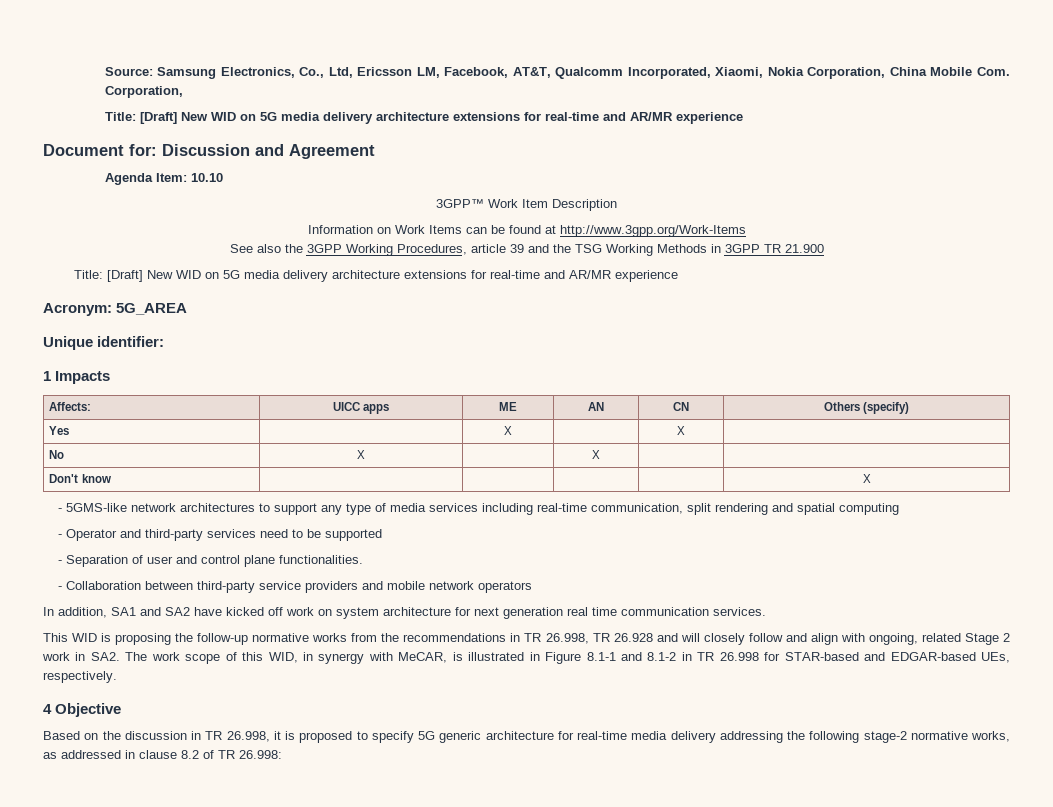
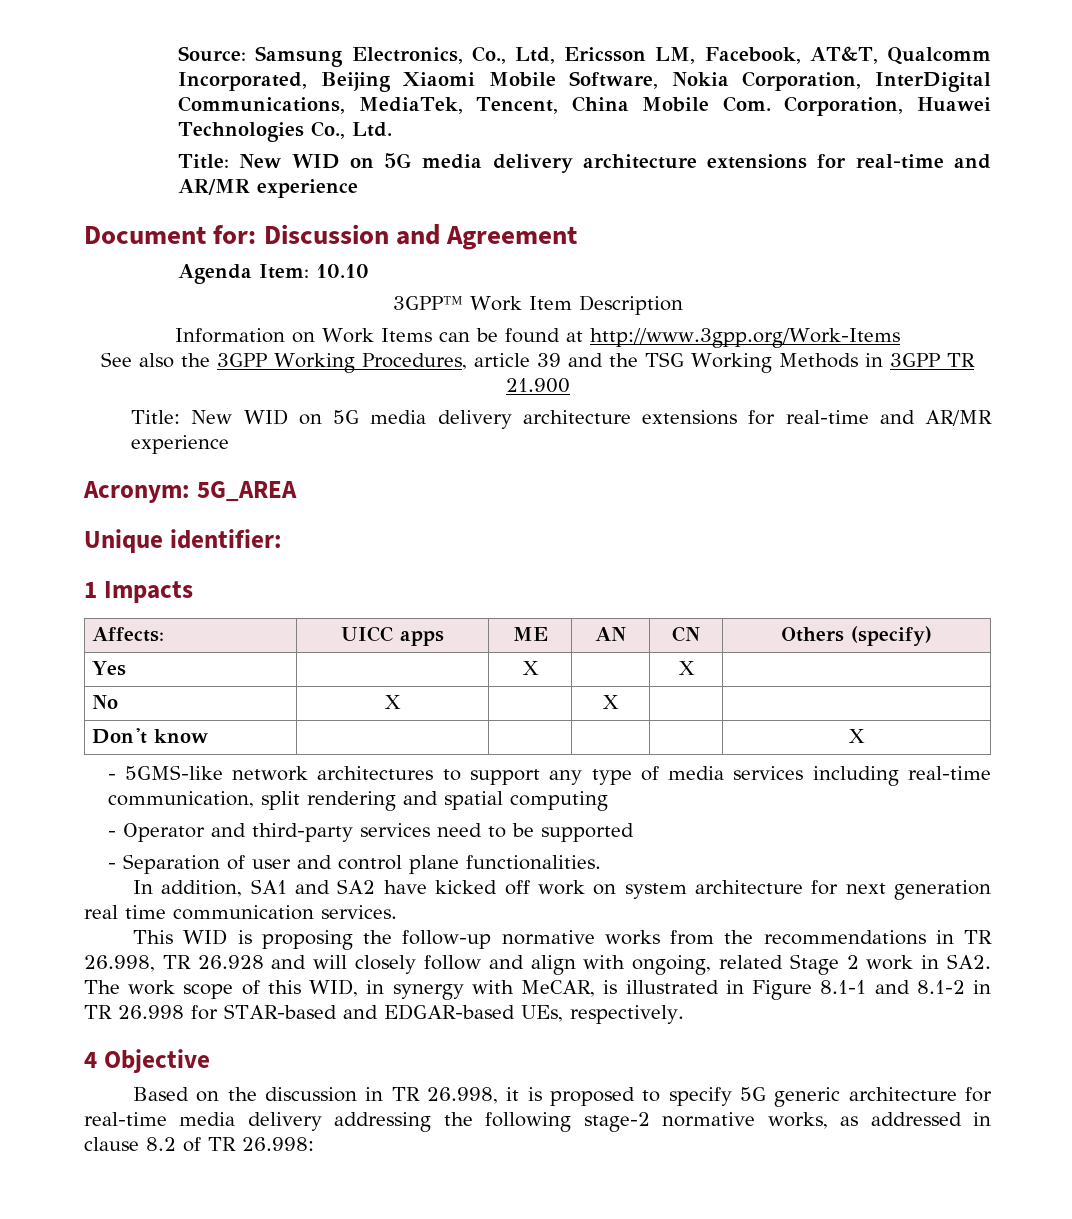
[715,67,886,79] Xiaomi, Nokia Corporation, -> [320,71,991,92] [178,96,559,114] Beijing Xiaomi Mobile Software, Nokia Corporation, InterDigital Communications, MediaTek, Tencent,
[104,112,177,124] // Title: [Draft] -> [917,97,992,112] [178,121,393,142] [178,154,230,169] Huawei Technologies Co., Ltd. // Title:
[106,270,143,282] [Draft] -> (181, 417) none
[58,581,533,593] // - Collaboration between third-party service providers and mobile network operators -> (601, 862) none

